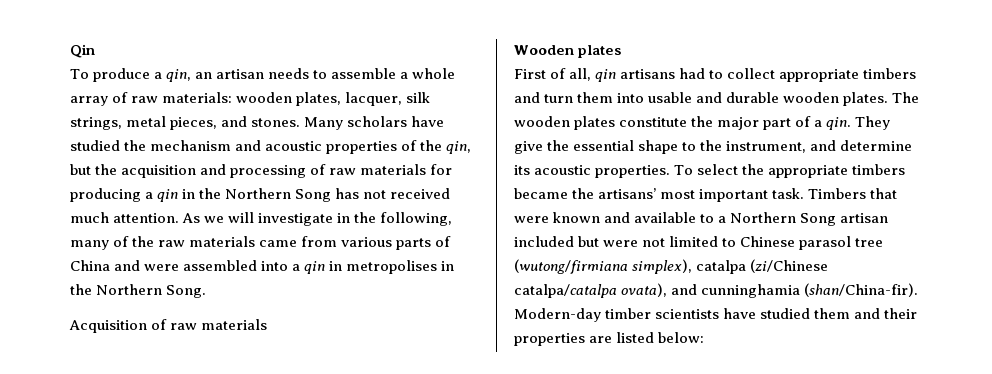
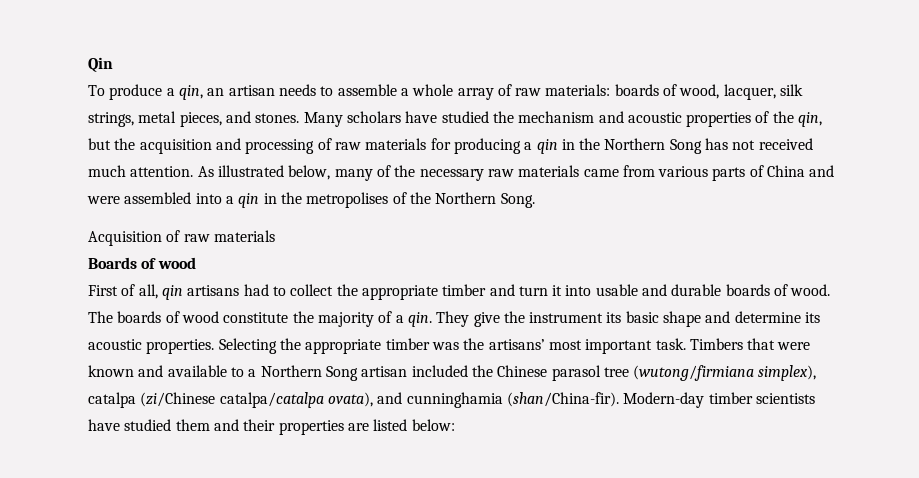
[236,92,342,106] wooden plates, -> [614,84,720,99] boards of wood,
[204,212,453,226] we will investigate in the following, -> [217,165,331,180] illustrated below,
(155, 241) none -> [419,169,484,181] necessary
[346,260,455,274] metropolises in -> [280,192,407,208] the metropolises of
[514,45,622,58] Wooden plates -> [88,257,196,269] Boards of wood
[779,68,917,82] appropriate timbers -> [336,284,487,300] the appropriate timber
[577,92,614,103] them -> [552,285,563,296] it
[783,92,920,106] [514,116,792,130] wooden plates. The wooden plates constitute the major part -> [725,284,831,296] [88,311,374,327] boards of wood. The boards of wood constitute the majority
[573,140,807,154] essential shape to the instrument, -> [529,311,702,327] instrument its basic shape
[674,164,906,178] [514,188,568,199] To select the appropriate timbers became -> [218,338,459,354] Selecting the appropriate timber was
[578,236,737,247] but were not limited to -> [471,365,493,377] the

